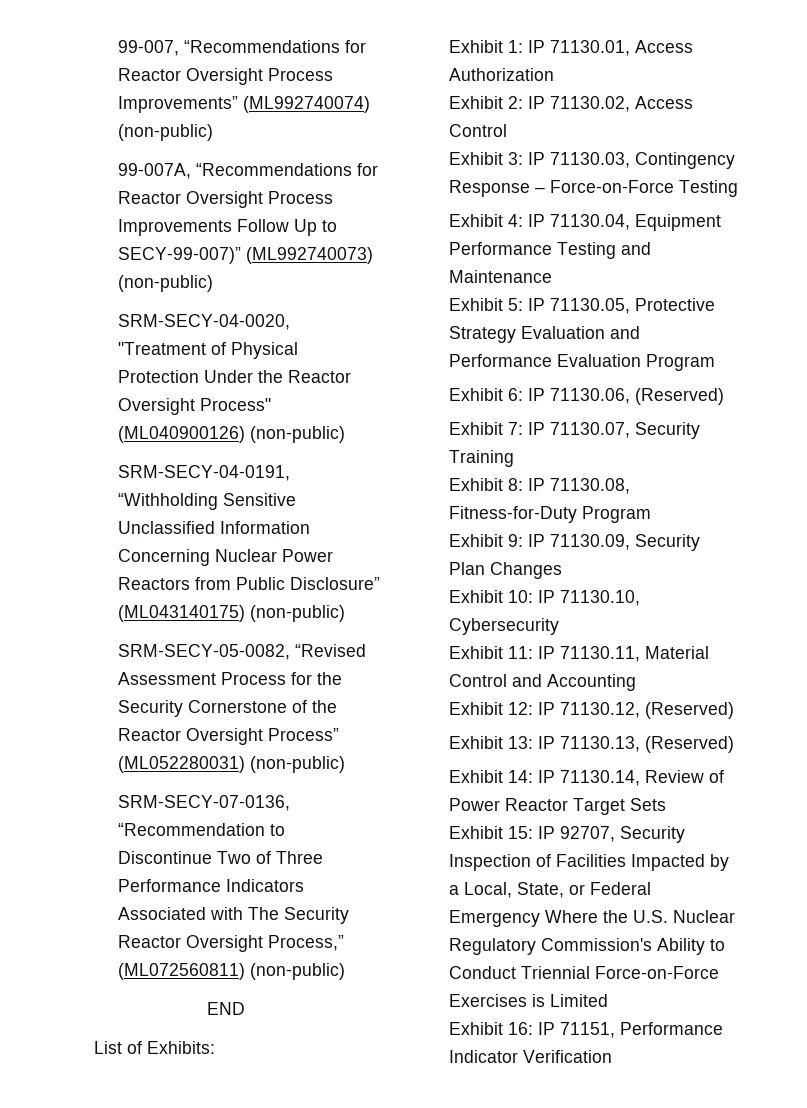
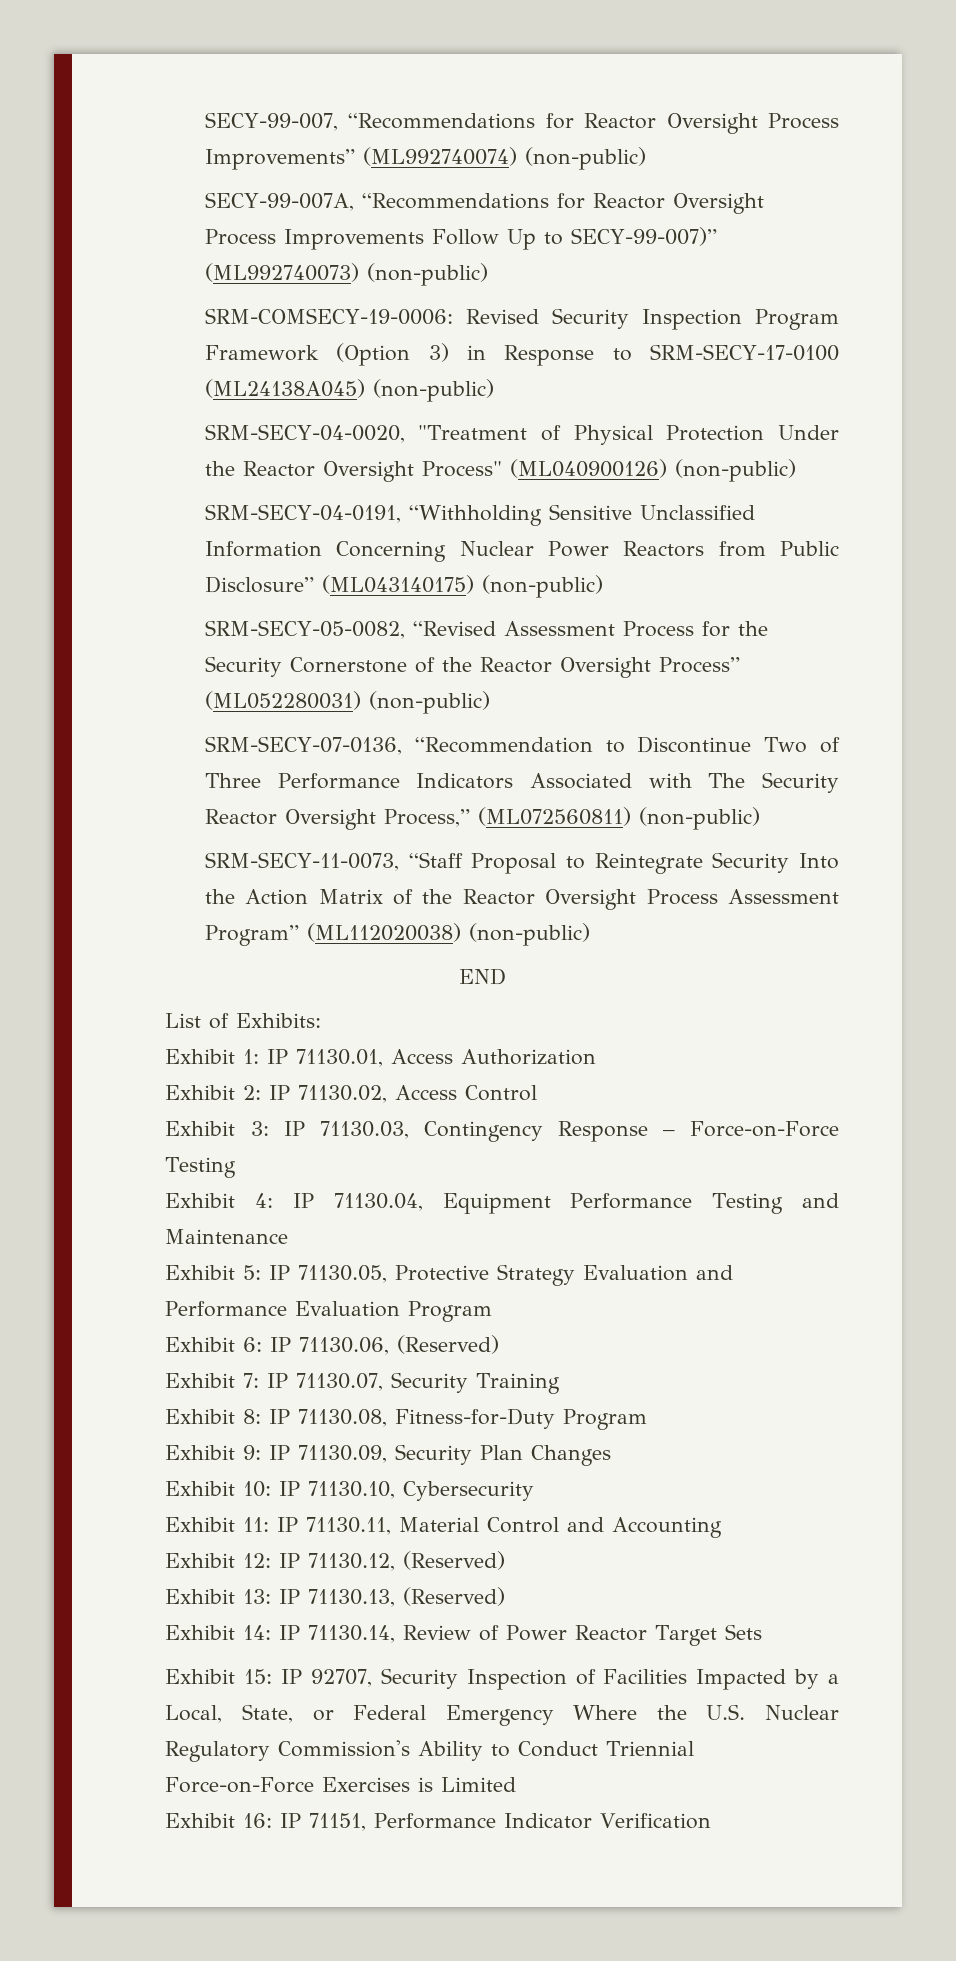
[118,40,180,56] 99-007, -> [204,112,338,131] SECY-99-007,
[118,163,192,179] 99-007A, -> [204,192,354,211] SECY-99-007A,
(214, 283) none -> [204,308,839,330] [204,343,839,366] [204,379,494,402] // SRM-COMSECY-19-0006: Revised Security Inspection Program Framework (Option 3) in Response to SRM-SECY-17-0100 (ML24138A045) (non-public)
(346, 971) none -> [204,852,839,874] [204,889,839,910] [204,923,590,946] // SRM-SECY-11-0073, “Staff Proposal to Reintegrate Security Into the Action Matrix of the Reactor Oversight Process Assessment Program” (ML112020038) (non-public)

